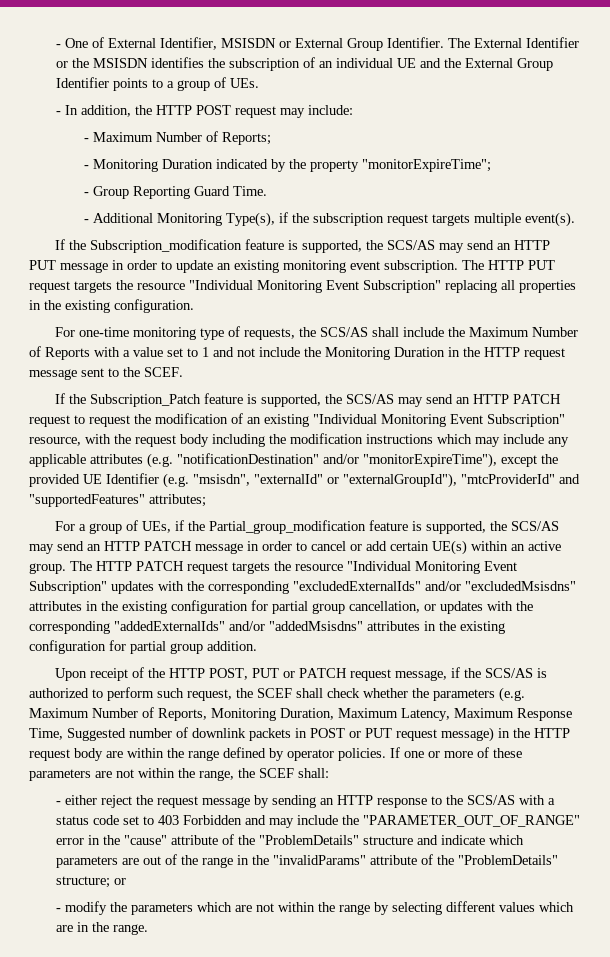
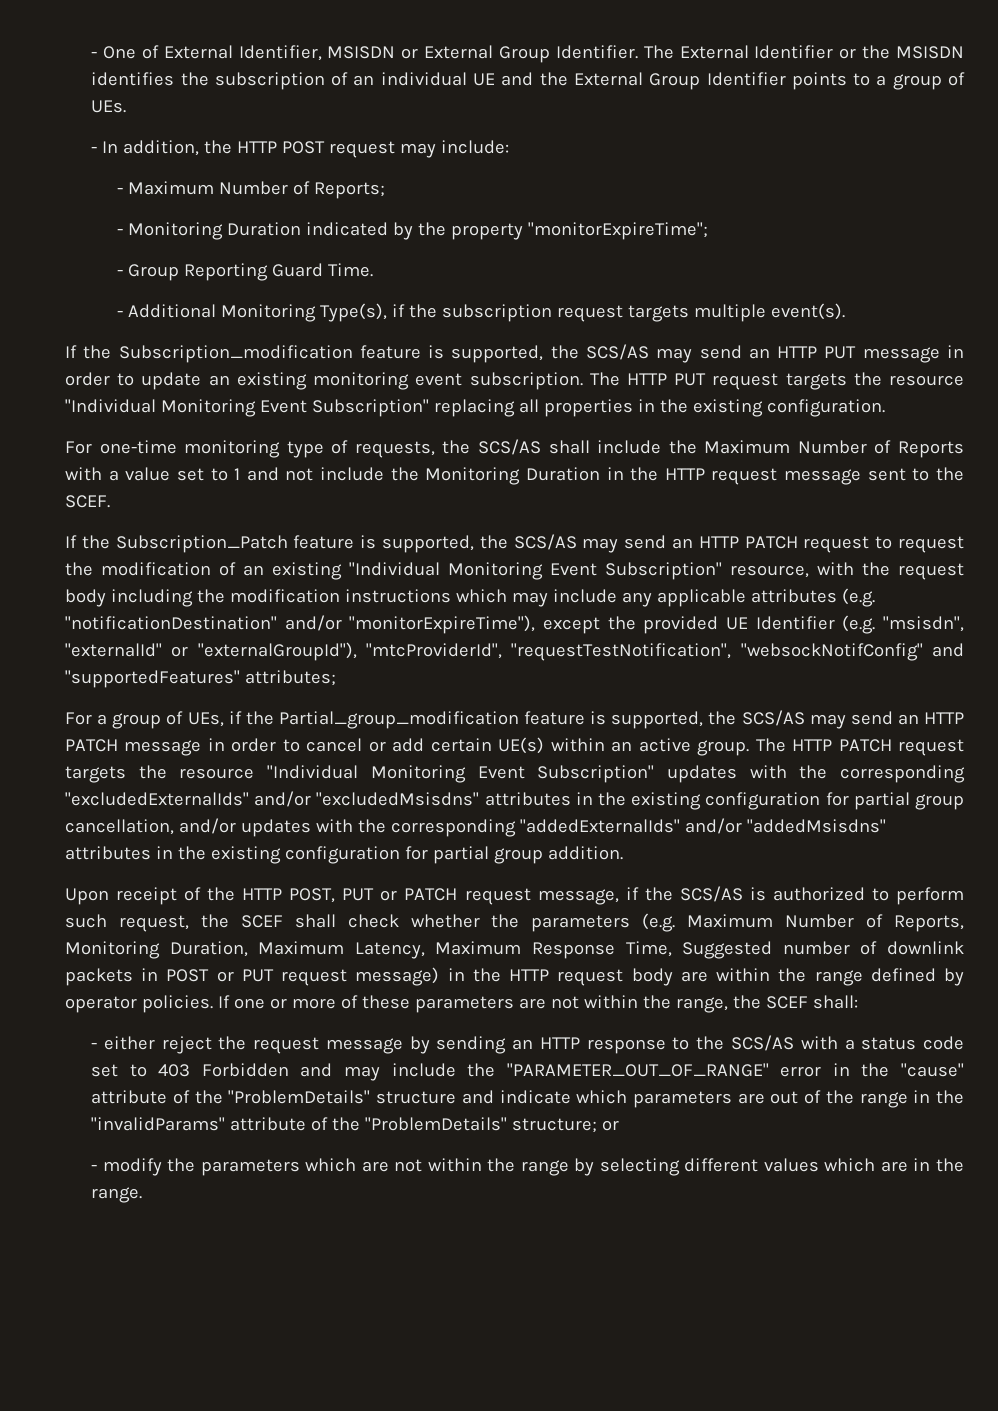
[461,474,555,484] "mtcProviderId" -> [365,643,923,661] "mtcProviderId", "requestTestNotification", "websockNotifConfig"
[424,604,436,611] or -> [178,818,236,834] and/or

